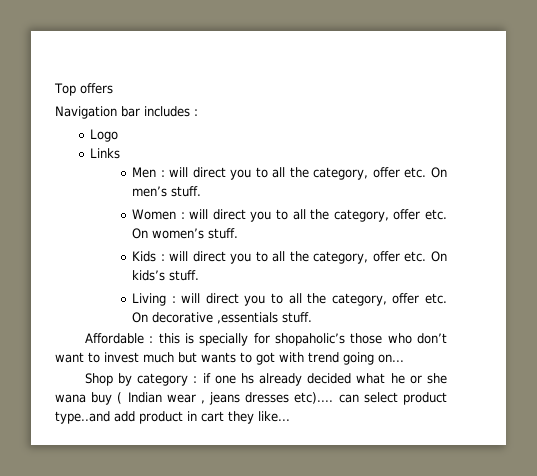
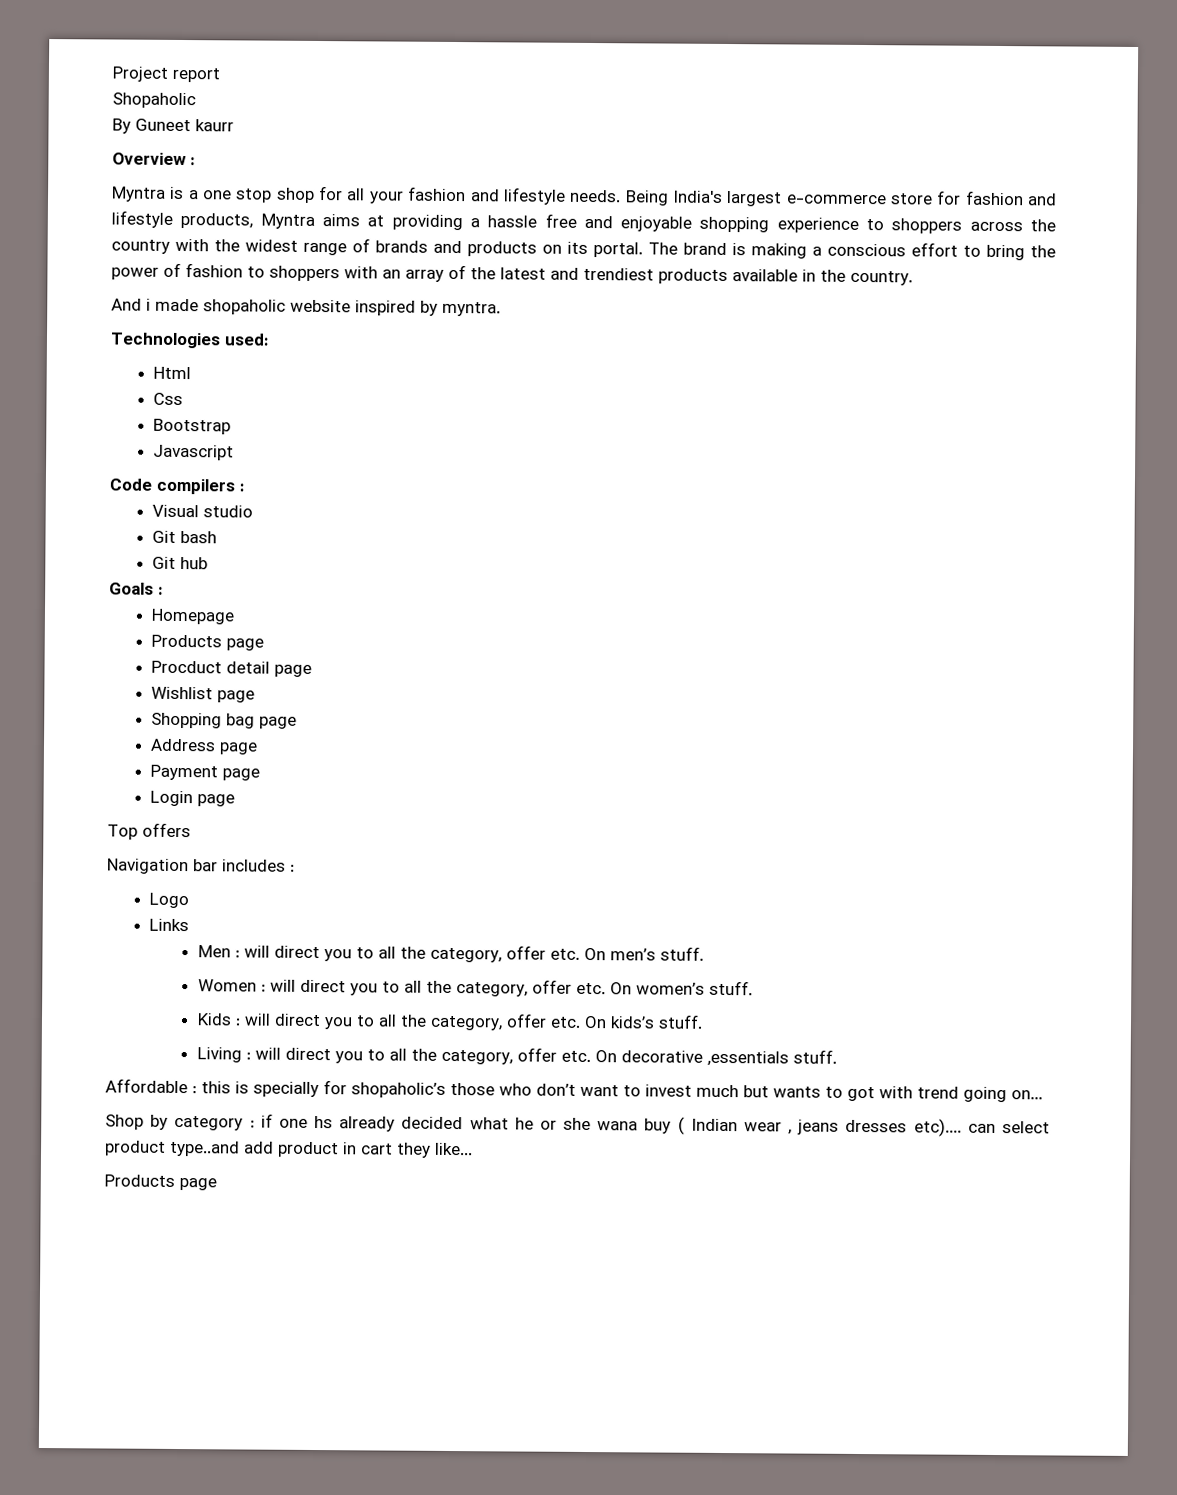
(54, 89) none -> [112,66,220,83] [112,92,196,109] [112,118,234,134] [112,152,196,166] [111,186,1058,207] [111,210,1056,234] [111,238,1056,261] [111,262,913,286] [111,298,501,317] [110,332,270,349] [152,366,191,380] [152,392,183,406] [152,418,231,435] [152,444,234,461] [109,478,245,495] [151,504,253,518] [151,530,217,544] [151,556,208,570] [109,582,164,595] [150,608,235,625] [150,634,264,651] [150,660,312,677] [150,686,255,703] [150,712,297,729] [149,738,258,755] [149,764,260,781] [149,790,235,807] Project report // Shopaholic // By Guneet kaurr // Overview : // Myntra is a one stop shop for all your fashion and lifestyle needs. Being India's largest e-commerce store for fashion and lifestyle products, Myntra aims at providing a hassle free and enjoyable shopping experience to shoppers across the country with the widest range of brands and products on its portal. The brand is making a conscious effort to bring the power of fashion to shoppers with an array of the latest and trendiest products available in the country. // And i made shopaholic website inspired by myntra. // Technologies used: // Html // Css // Bootstrap // Javascript // Code compilers : // Visual studio // Git bash // Git hub // Goals : // Homepage // Products page // Procduct detail page // Wishlist page // Shopping bag page // Address page // Payment page // Login page //
(290, 416) none -> [104,1174,217,1191] // Products page

